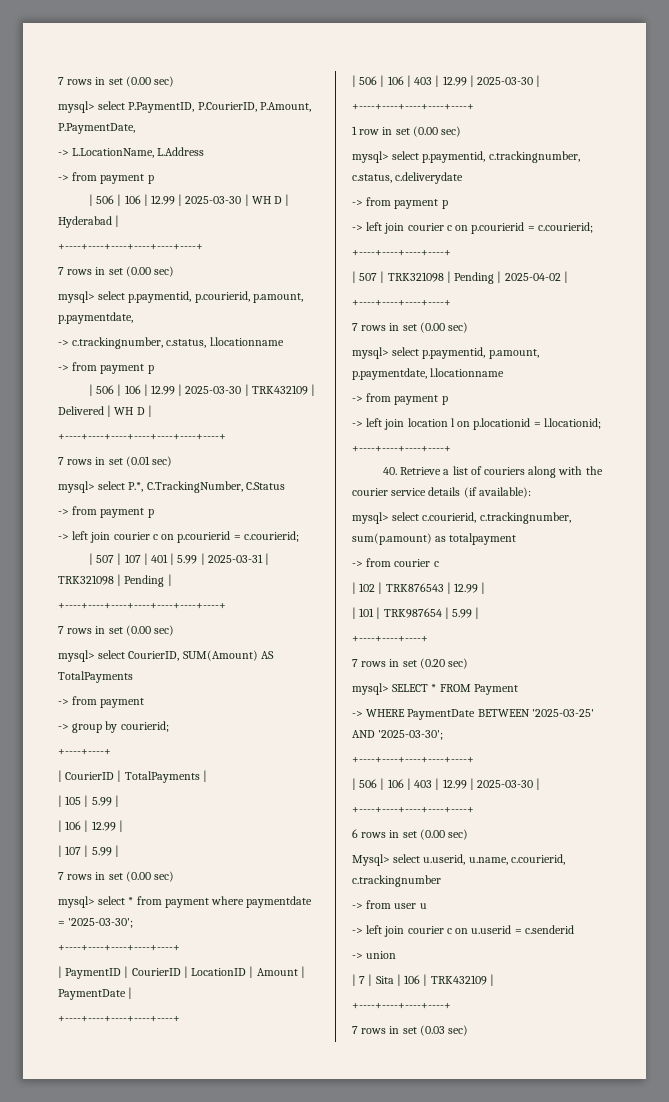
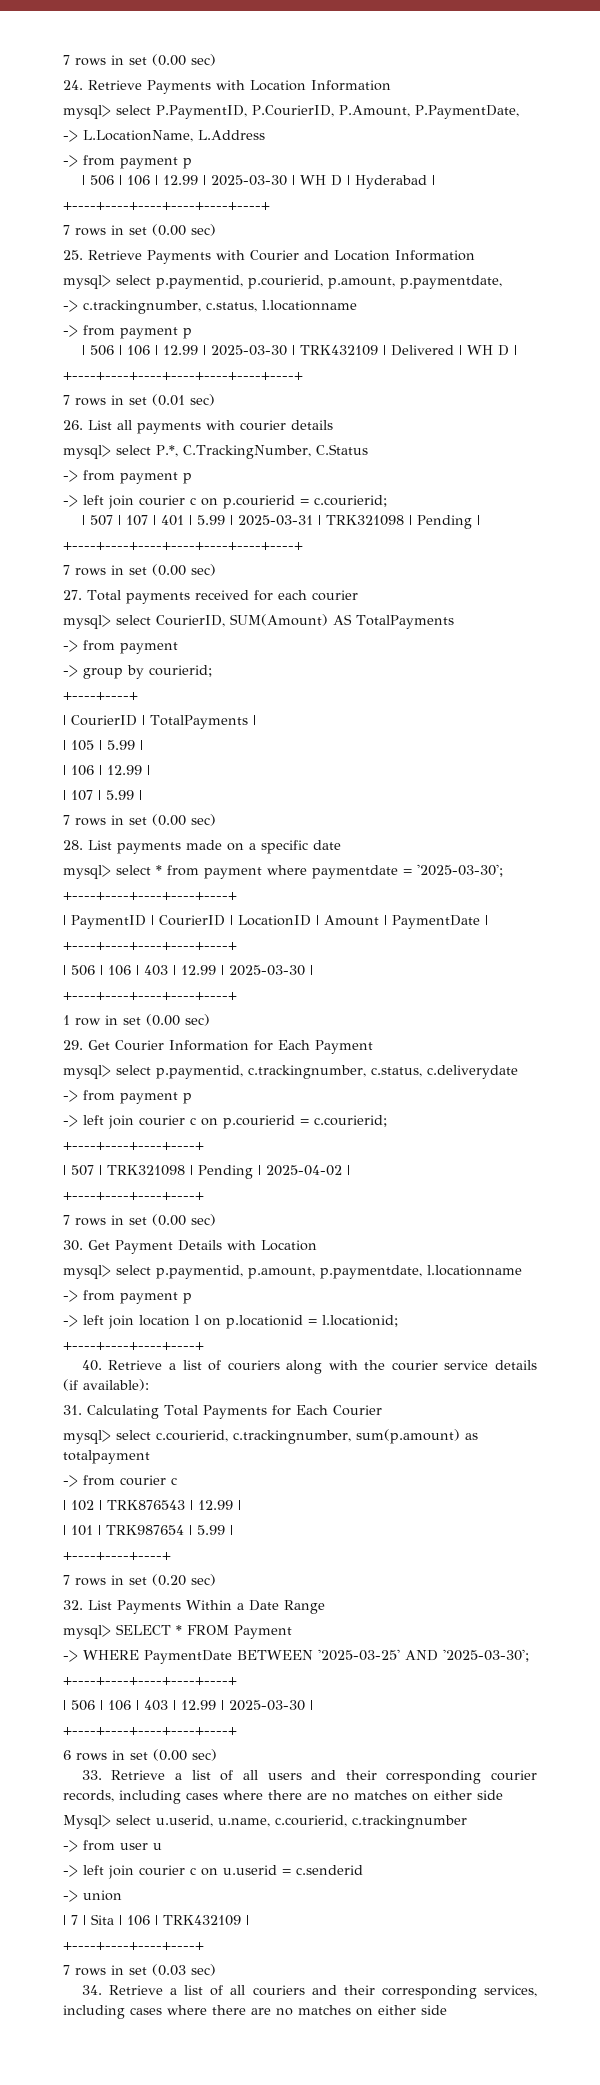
[58,76,175,87] 7 rows in set (0.00 sec) -> [63,54,216,66] [63,80,391,94] 7 rows in set (0.00 sec) // 24. Retrieve Payments with Location Information
(175, 271) none -> [63,250,475,264] // 25. Retrieve Payments with Courier and Location Information
(173, 461) none -> [63,420,333,434] // 26. List all payments with courier details
(175, 630) none -> [63,590,358,604] // 27. Total payments received for each courier
(175, 876) none -> [63,840,341,854] // 28. List payments made on a specific date
(462, 131) none -> [63,1040,373,1054] // 29. Get Courier Information for Each Payment
(469, 327) none -> [63,1240,317,1254] // 30. Get Payment Details with Location
(531, 492) none -> [63,1405,382,1419] // 31. Calculating Total Payments for Each Courier
(469, 663) none -> [63,1600,325,1614] // 32. List Payments Within a Date Range
(469, 834) none -> [81,1770,537,1784] [63,1790,503,1804] // 33. Retrieve a list of all users and their corresponding courier records, including cases where there are no matches on either side
(469, 1030) none -> [81,1985,537,1999] [63,2005,447,2019] // 34. Retrieve a list of all couriers and their corresponding services, including cases where there are no matches on either side

